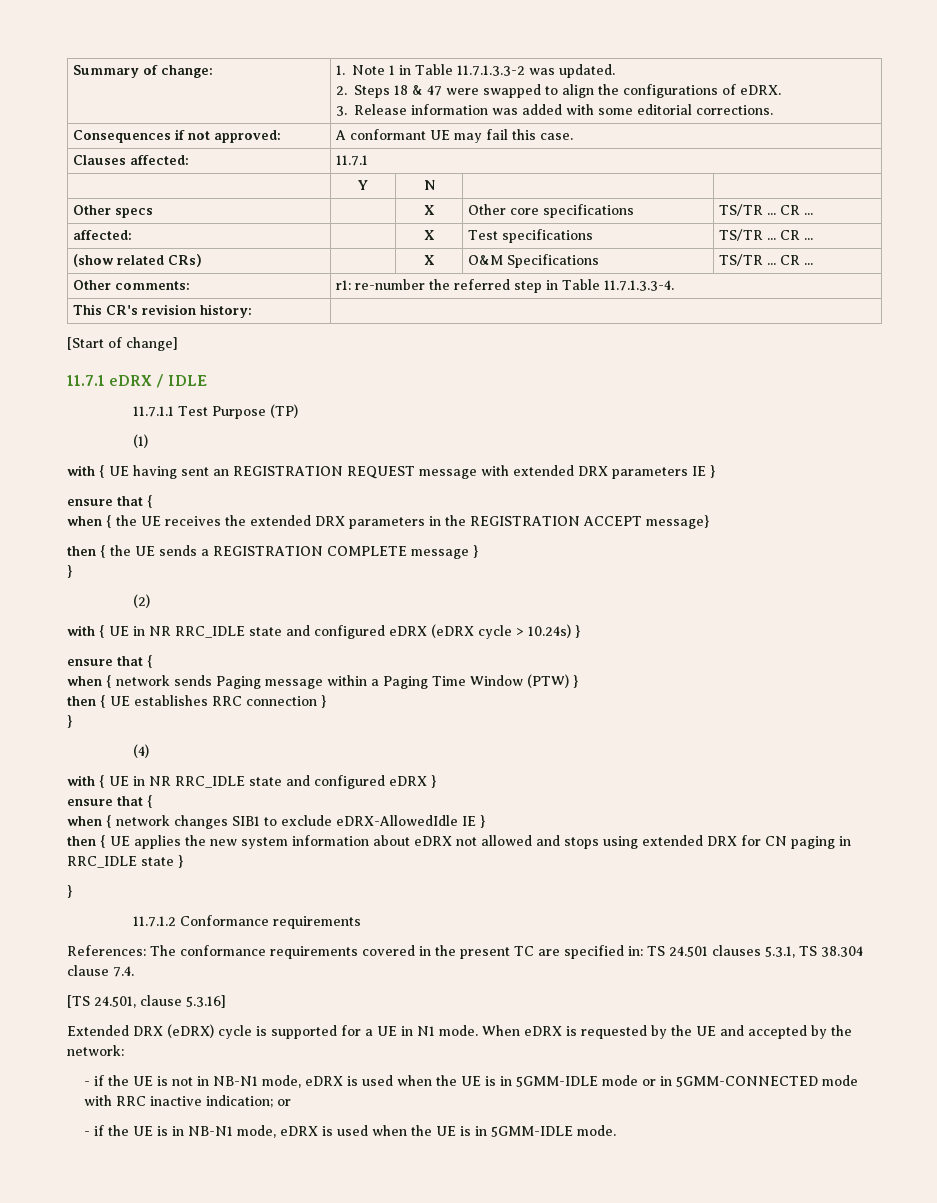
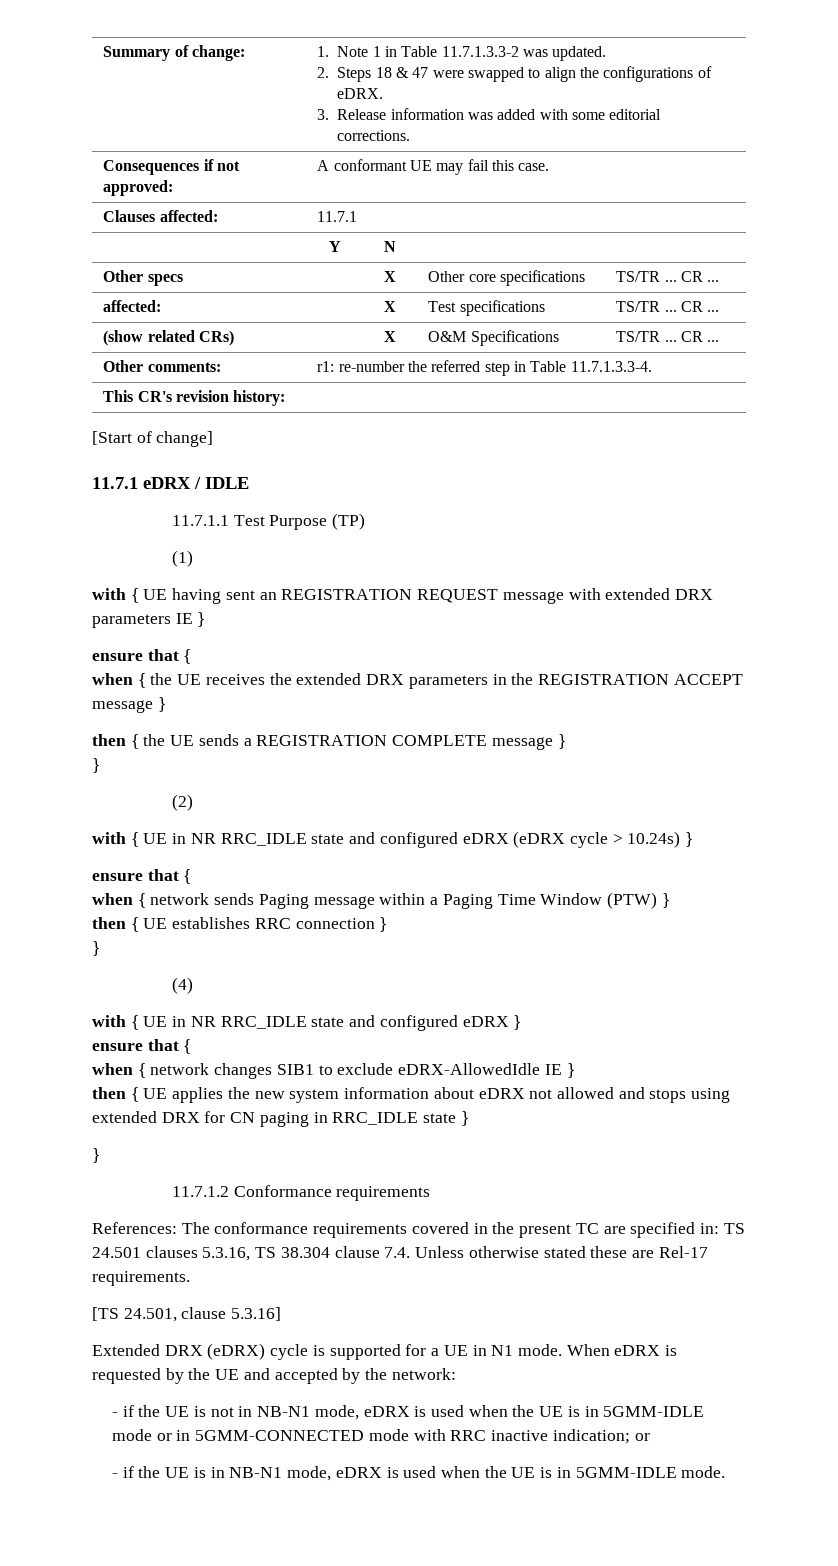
[646,515,709,529] message} -> [92,697,166,713] message }
[765,946,795,958] 5.3.1, -> [202,1247,251,1261] 5.3.16,
(134, 971) none -> [415,1246,708,1258] [92,1271,190,1286] Unless otherwise stated these are Rel-17 requirements.

